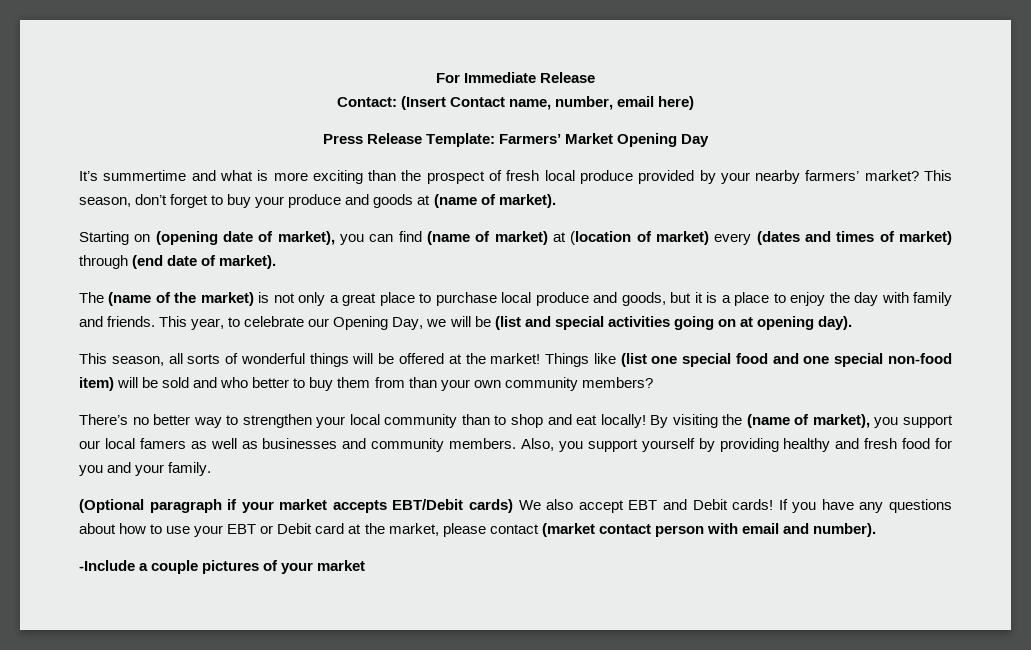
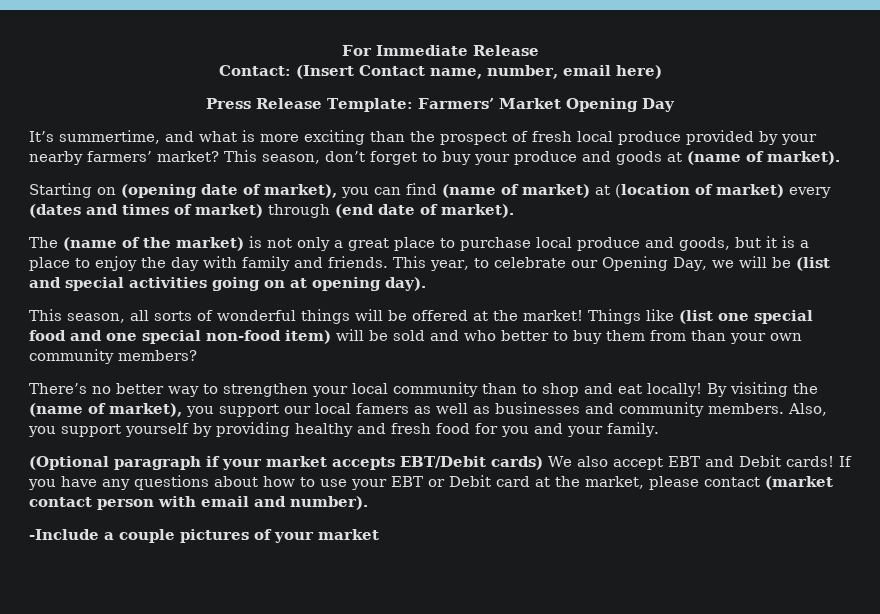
[103,170,187,181] summertime -> [59,130,160,144] summertime,

